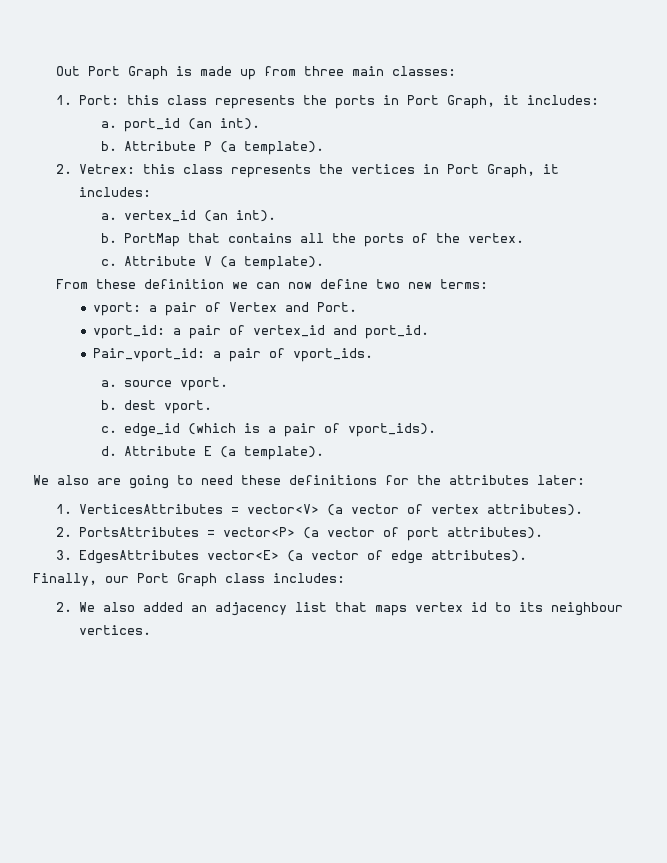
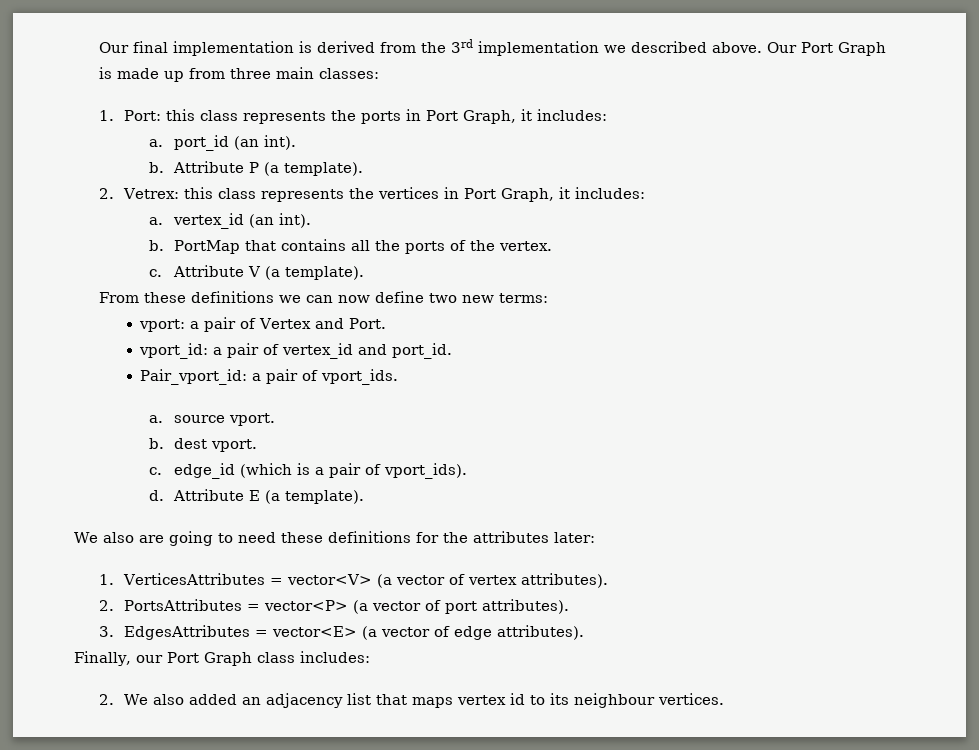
[55,66,80,76] Out -> [98,39,797,56] Our final implementation is derived from the 3rd implementation we described above. Our
[143,279,224,289] definition -> [190,291,274,303] definitions
(199, 557) none -> [254,630,268,637] =

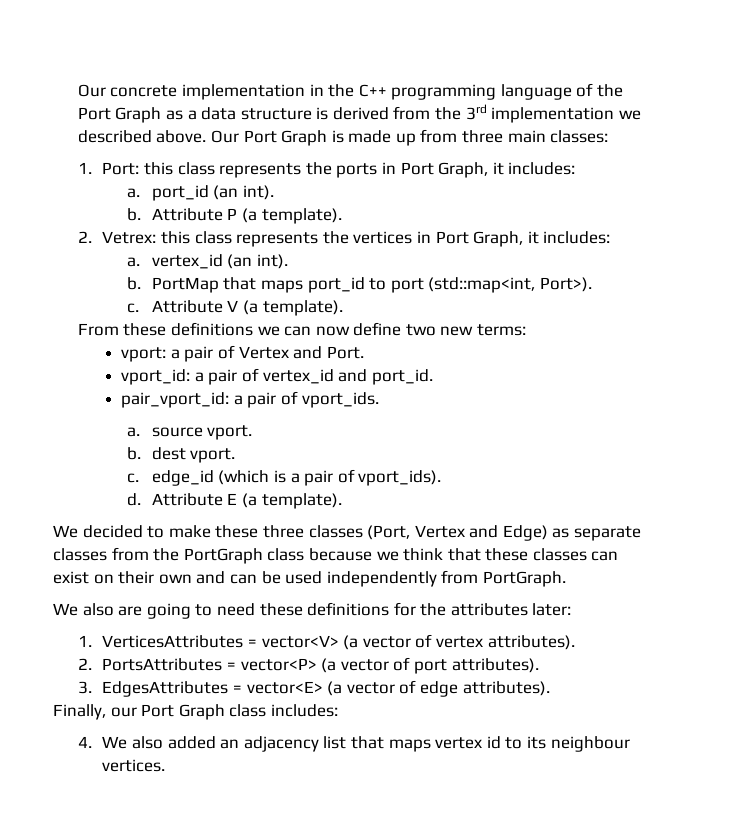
[98,41,294,56] Our final implementation -> [77,83,624,100] [77,107,312,123] Our concrete implementation in the C++ programming language of the Port Graph as a data structure
[280,239,552,254] contains all the ports of the vertex. -> [261,277,593,293] maps port_id to port (std::map<int, Port>).
[140,369,248,385] Pair_vport_id: -> [121,392,230,408] pair_vport_id:
(364, 497) none -> [53,525,642,541] [53,547,619,564] [53,570,566,587] // We decided to make these three classes (Port, Vertex and Edge) as separate classes from the PortGraph class because we think that these classes can exist on their own and can be used independently from PortGraph.
[98,694,114,705] 2. -> [77,736,92,748] 4.

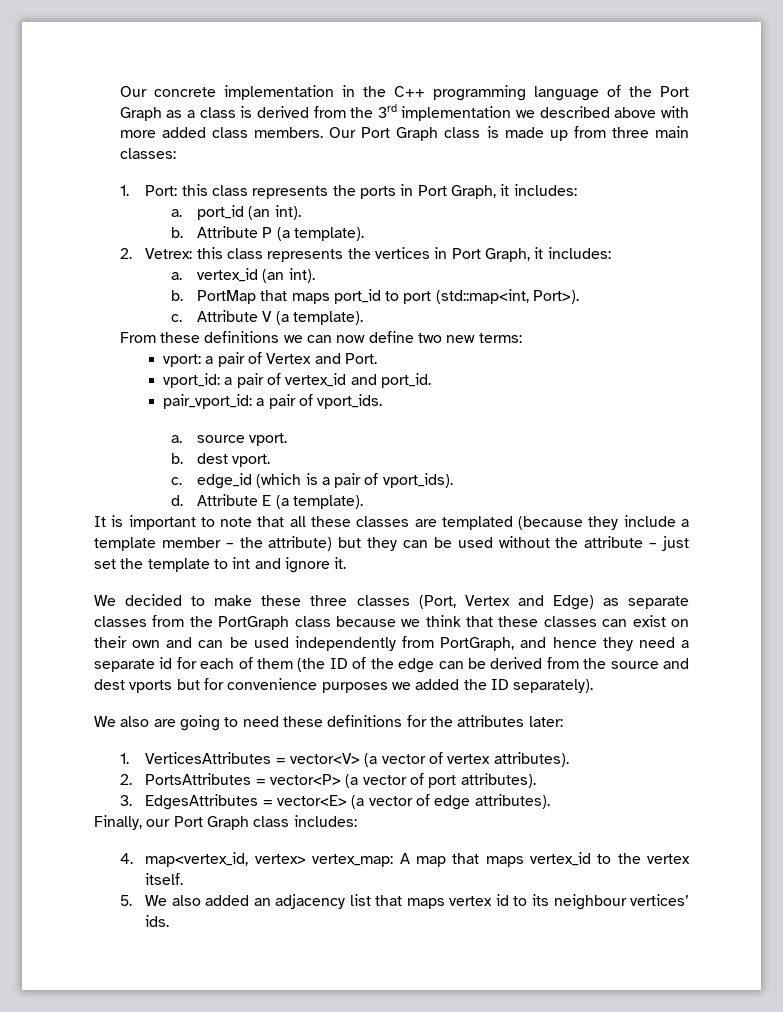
[201,107,312,120] data structure -> [199,107,236,118] class
[156,130,207,143] above. -> [614,106,689,118] [119,127,324,138] above with more added class members.
(328, 138) none -> [444,127,481,138] class
(342, 501) none -> [94,515,689,530] [94,536,689,551] [94,557,347,573] // It is important to note that all these classes are templated (because they include a template member – the attribute) but they can be used without the attribute – just set the template to int and ignore it.
[482,571,566,587] PortGraph. -> [440,637,689,651] [94,657,689,673] [94,678,594,693] PortGraph, and hence they need a separate id for each of them (the ID of the edge can be derived from the source and dest vports but for convenience purposes we added the ID separately).
(92, 742) none -> [145,852,690,867] [145,873,184,885] [119,895,132,906] map<vertex_id, vertex> vertex_map: A map that maps vertex_id to the vertex itself. // 5.
[102,759,166,772] vertices. -> [629,894,689,906] [145,915,170,927] vertices’ ids.

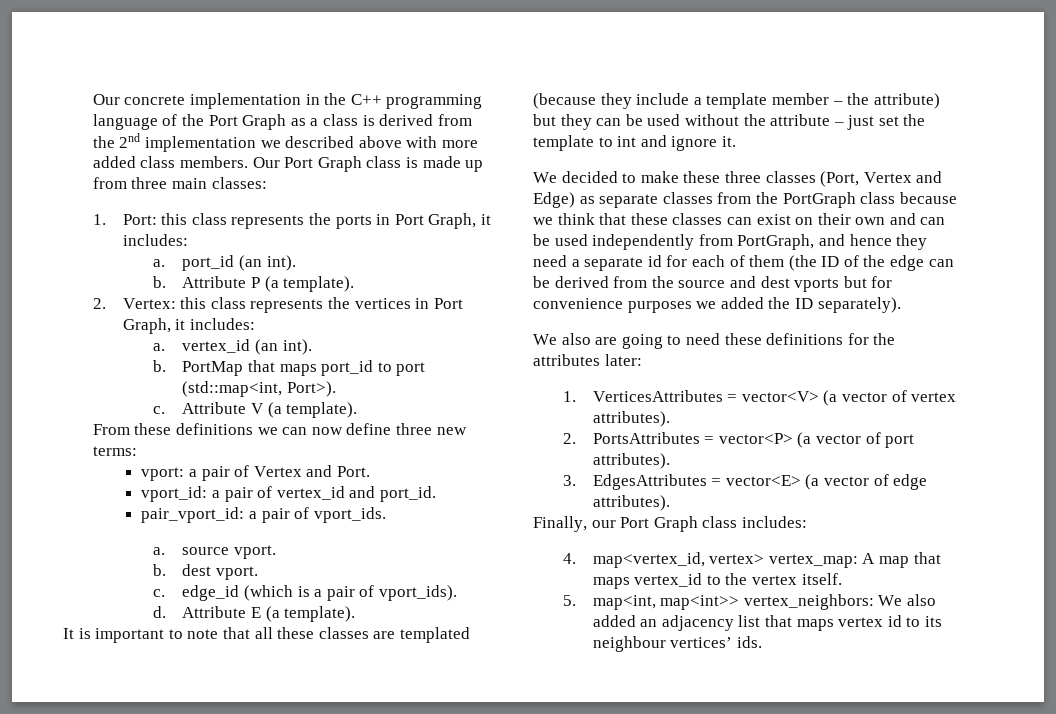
[377,104,397,118] 3rd -> [119,133,141,148] 2nd
[145,248,193,259] Vetrex: -> [122,298,176,309] Vertex:
[417,333,442,343] two -> [395,423,432,435] three
(132, 900) none -> [592,594,874,610] map<int, map<int>> vertex_neighbors:

